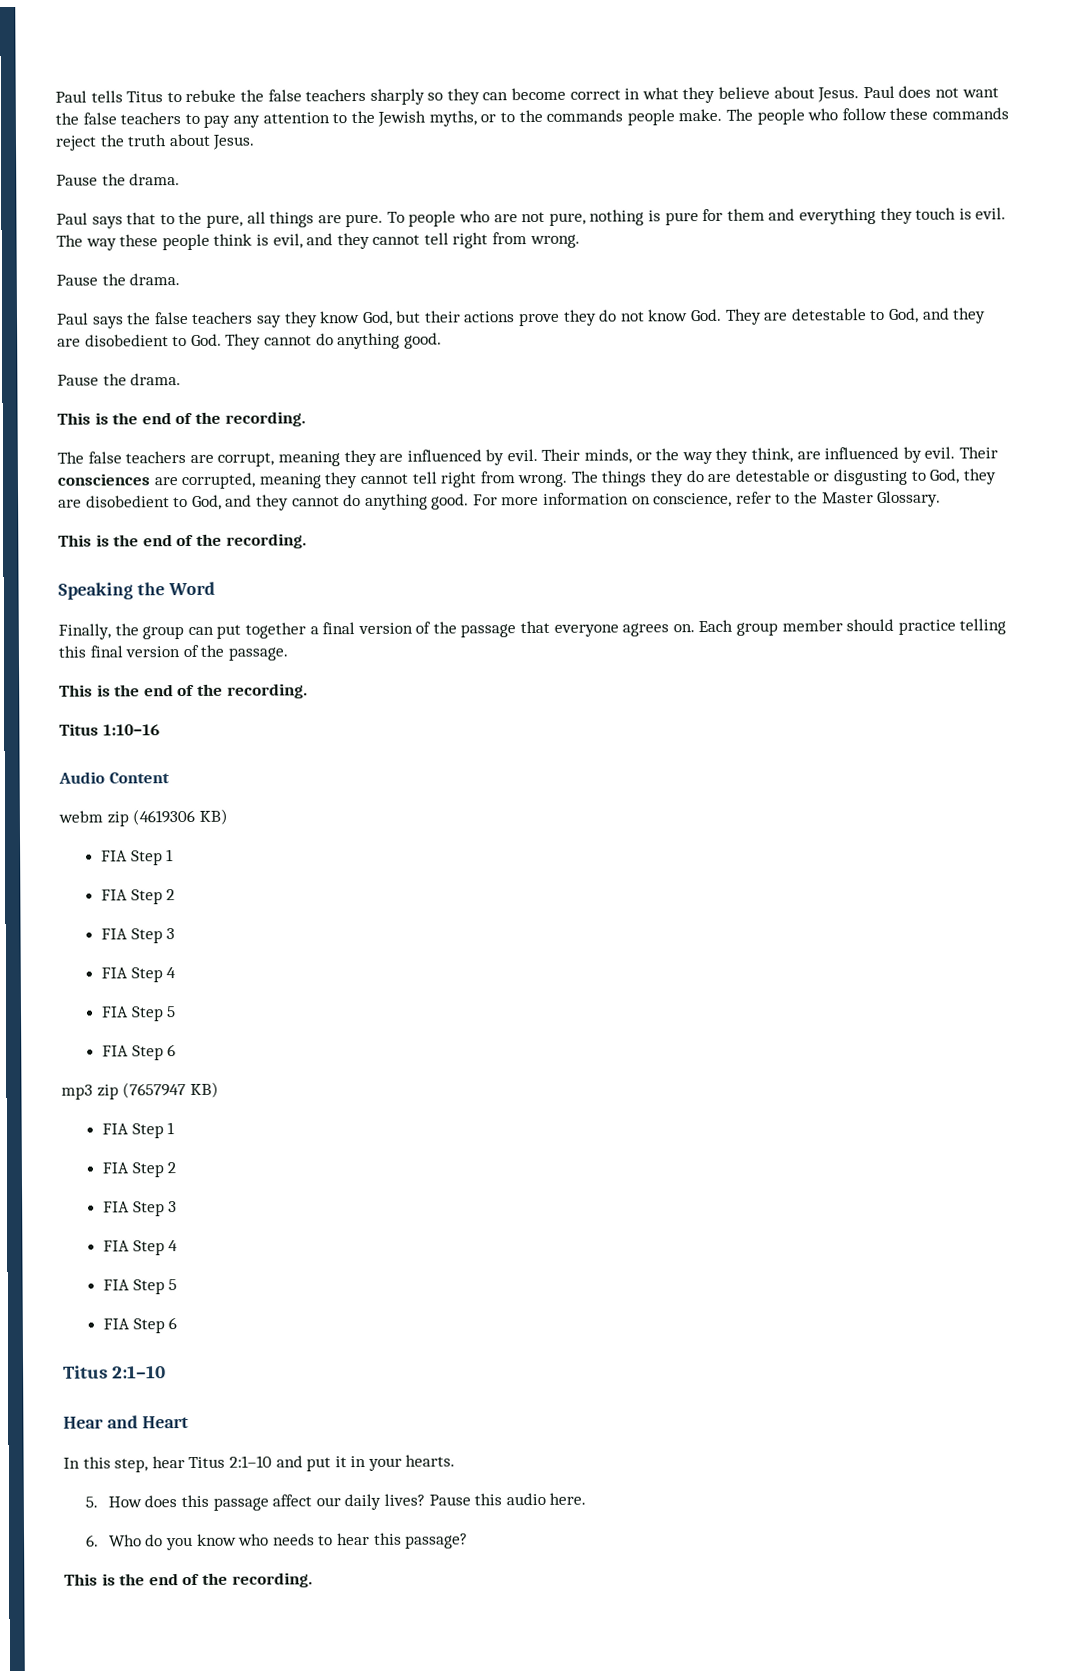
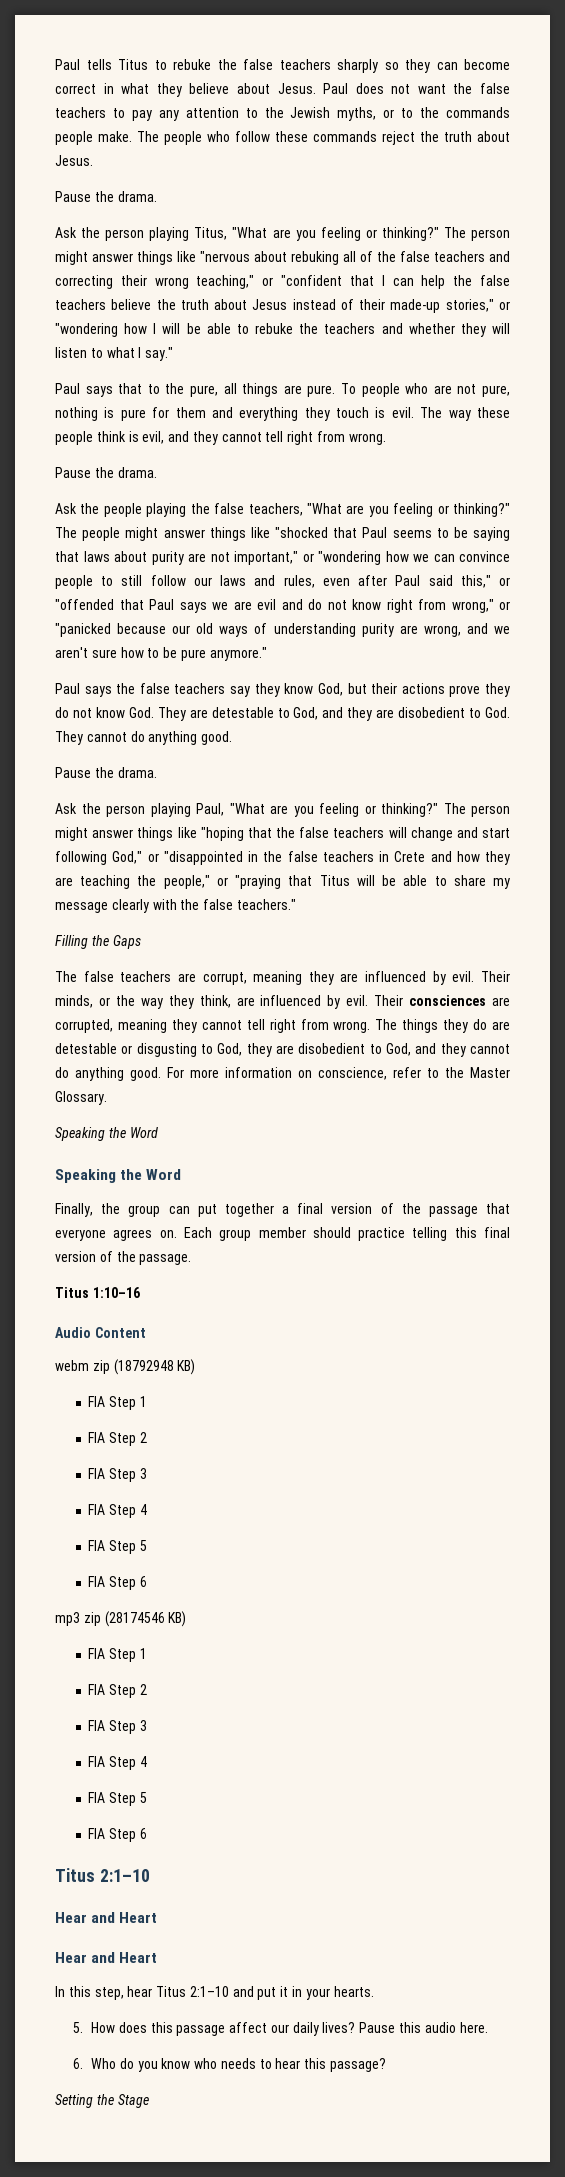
(181, 179) none -> [55,227,510,241] [55,251,510,265] [55,275,510,289] [55,299,510,313] [55,323,510,337] [55,347,174,361] // Ask the person playing Titus, "What are you feeling or thinking?" The person might answer things like "nervous about rebuking all of the false teachers and correcting their wrong teaching," or "confident that I can help the false teachers believe the truth about Jesus instead of their made-up stories," or "wondering how I will be able to rebuke the teachers and whether they will listen to what I say."
(181, 279) none -> [55,503,511,517] [55,527,511,541] [55,551,510,565] [55,575,510,589] [55,599,510,613] [55,623,510,637] [55,647,267,661] // Ask the people playing the false teachers, "What are you feeling or thinking?" The people might answer things like "shocked that Paul seems to be saying that laws about purity are not important," or "wondering how we can convince people to still follow our laws and rules, even after Paul said this," or "offended that Paul says we are evil and do not know right from wrong," or "panicked because our old ways of understanding purity are wrong, and we aren't sure how to be pure anymore."
[57,411,306,427] This is the end of the recording. -> [55,803,510,817] [55,827,511,841] [55,851,510,865] [55,875,510,889] [55,899,296,913] [55,935,141,949] Ask the person playing Paul, "What are you feeling or thinking?" The person might answer things like "hoping that the false teachers will change and start following God," or "disappointed in the false teachers in Crete and how they are teaching the people," or "praying that Titus will be able to share my message clearly with the false teachers." // Filling the Gaps
[58,533,307,549] This is the end of the recording. -> [55,1127,158,1141] Speaking the Word
[59,683,308,699] // This is the end of the recording. -> (192, 1259) none
[132,808,196,826] (4619306 -> [113,1359,174,1375] (18792948
[122,1082,187,1099] (7657947 -> [104,1611,165,1627] (28174546
(189, 1422) none -> [55,1952,158,1963] // Hear and Heart
[64,1572,313,1588] This is the end of the recording. -> [55,2094,149,2108] Setting the Stage

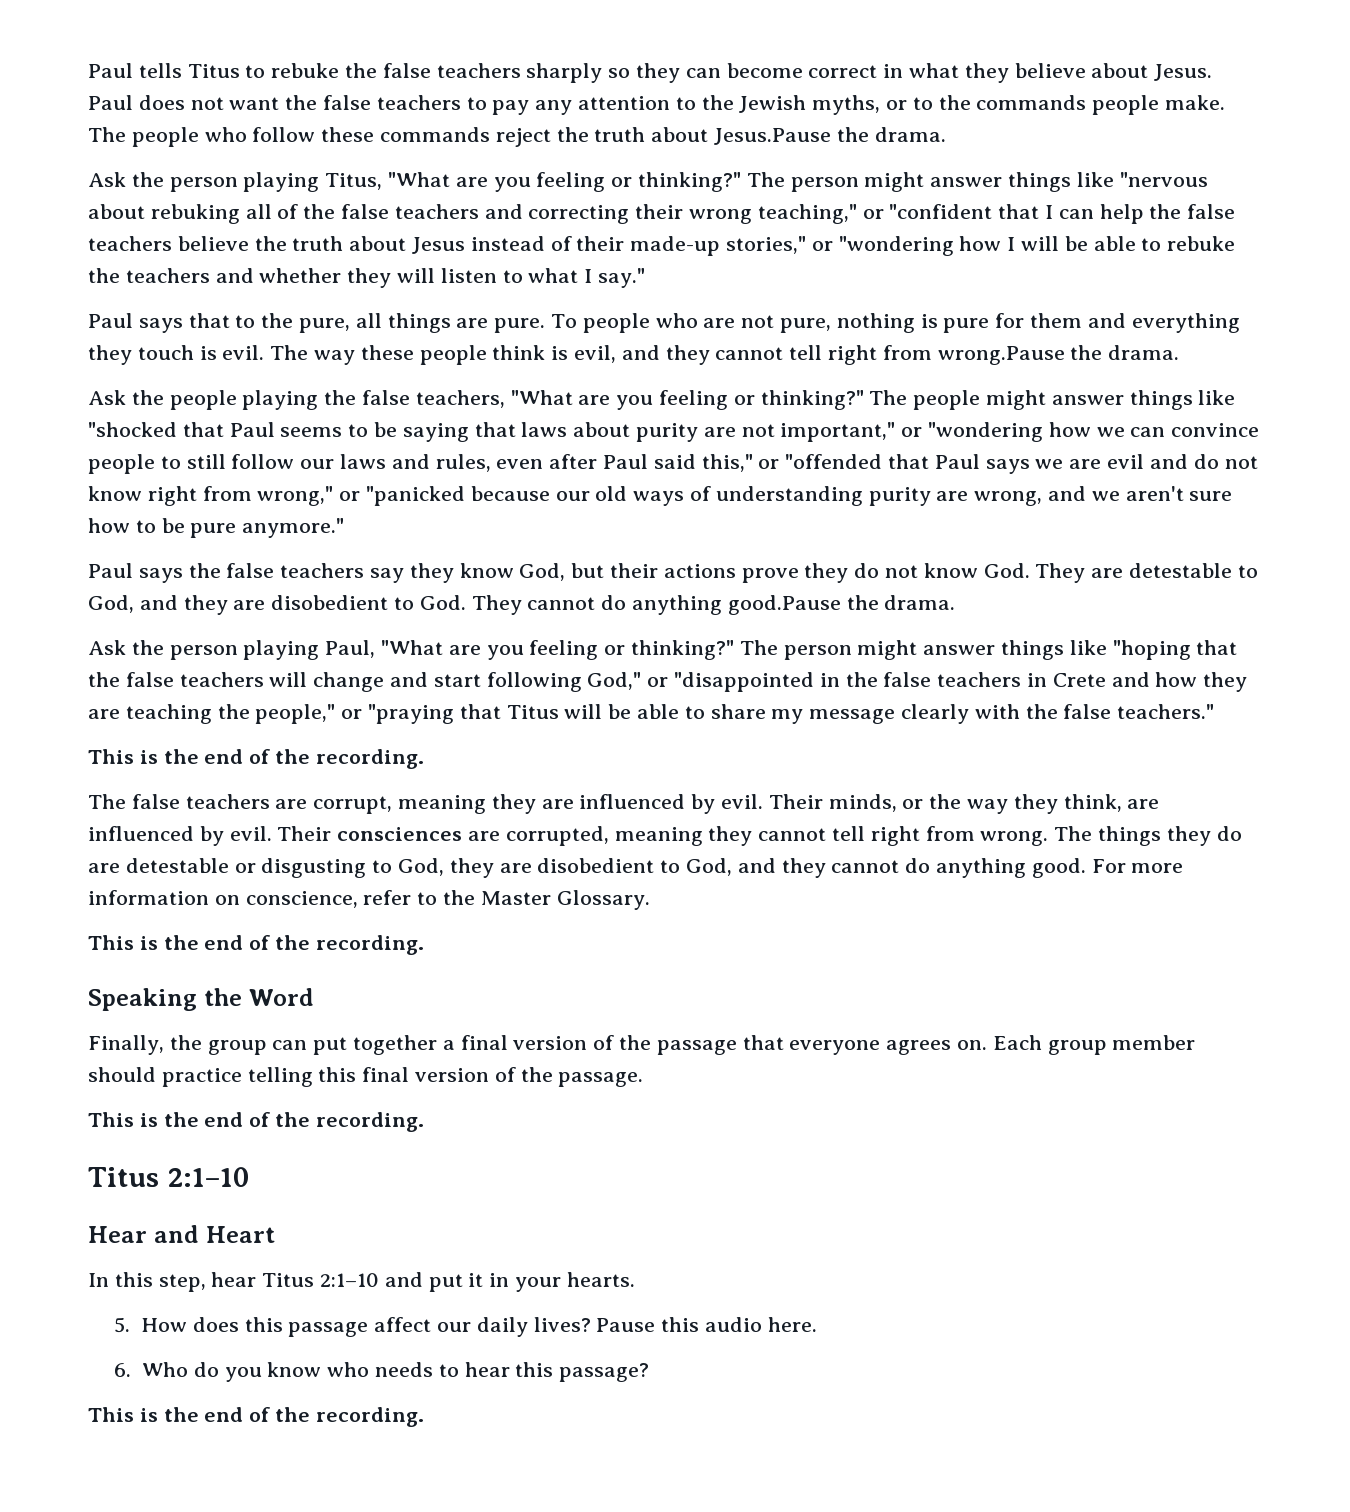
[55,155,93,166] [55,191,91,202] Jesus. // Pause -> [714,128,832,145] Jesus.Pause
[348,433,386,445] [55,467,91,478] wrong. // Pause -> [937,346,1065,365] wrong.Pause
[201,731,233,745] [55,767,91,778] good. // Pause -> [727,595,841,615] good.Pause
[55,935,141,949] Filling the Gaps -> [88,749,424,769] This is the end of the recording.
[55,1127,158,1141] Speaking the Word -> [88,935,424,955] This is the end of the recording.
[55,1287,140,1298] [55,1327,146,1338] [55,1359,196,1375] [88,1396,147,1410] [88,1432,147,1446] [88,1468,147,1482] [88,1504,147,1518] [88,1540,147,1554] [88,1576,147,1590] [55,1611,187,1627] [88,1648,147,1662] [88,1684,147,1698] [88,1720,147,1734] [88,1756,147,1770] [88,1792,147,1806] [88,1828,147,1842] Titus 1:10–16 // Audio Content // webm zip (18792948 KB) // FIA Step 1 // FIA Step 2 // FIA Step 3 // FIA Step 4 // FIA Step 5 // FIA Step 6 // mp3 zip (28174546 KB) // FIA Step 1 // FIA Step 2 // FIA Step 3 // FIA Step 4 // FIA Step 5 // FIA Step 6 -> [88,1112,424,1132] This is the end of the recording.
[55,1952,158,1963] // Hear and Heart -> (275, 1234) none
[55,2094,149,2108] Setting the Stage -> [88,1407,424,1427] This is the end of the recording.

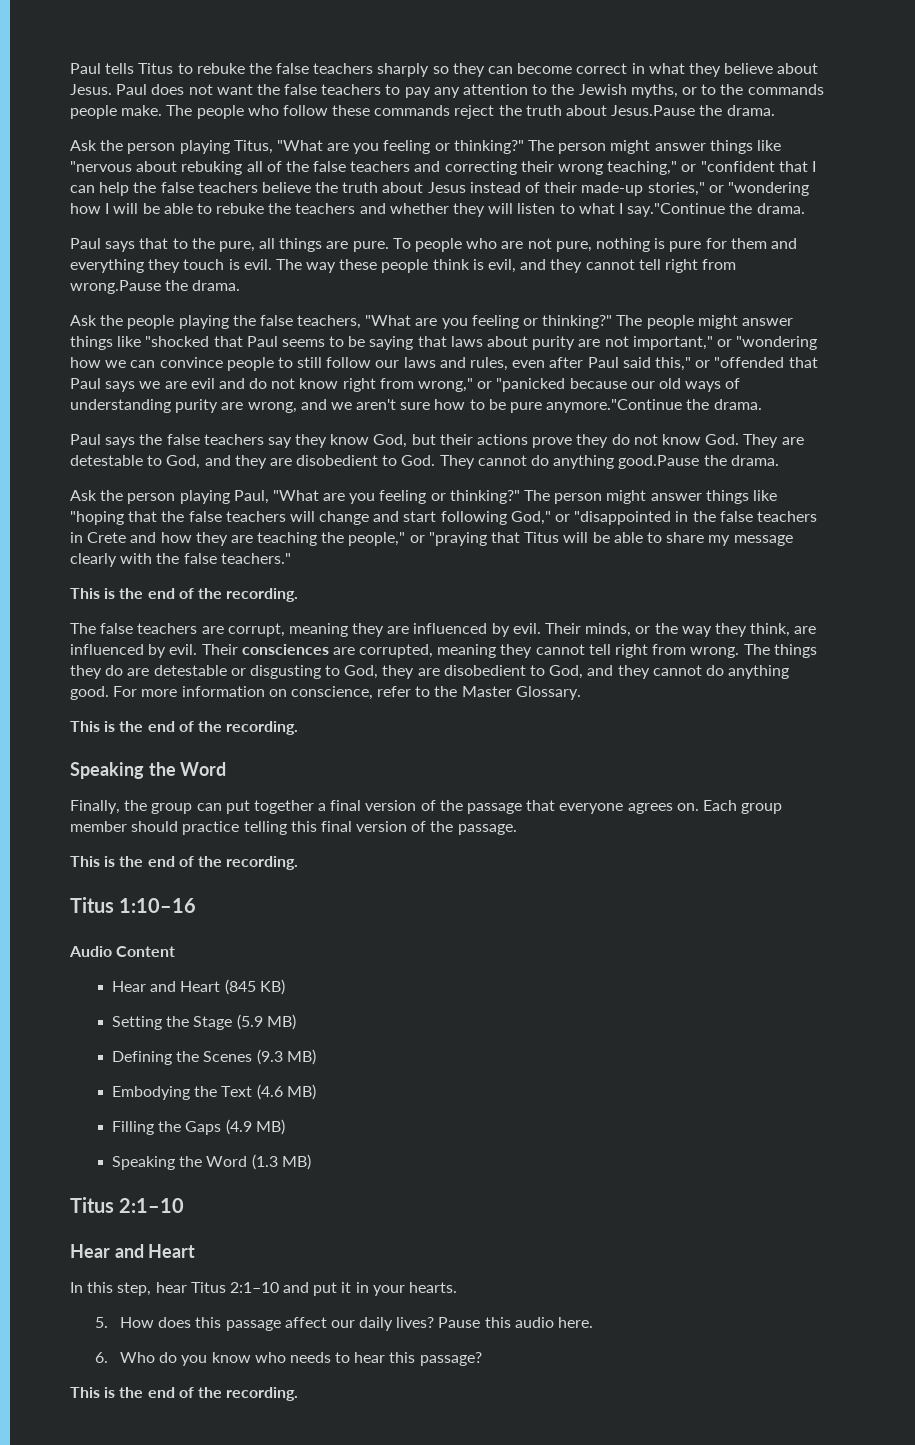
[598,268,646,288] say." -> [627,203,805,217] say."Continue the drama.
[242,518,345,538] anymore." -> [546,399,762,413] anymore."Continue the drama.
(424, 1122) none -> [70,897,197,913] [69,946,176,957] [112,979,285,995] [112,1014,296,1030] [112,1049,316,1065] [112,1084,316,1100] [112,1119,285,1135] [112,1154,311,1170] // Titus 1:10–16 // Audio Content // Hear and Heart (845 KB) // Setting the Stage (5.9 MB) // Defining the Scenes (9.3 MB) // Embodying the Text (4.6 MB) // Filling the Gaps (4.9 MB) // Speaking the Word (1.3 MB)

